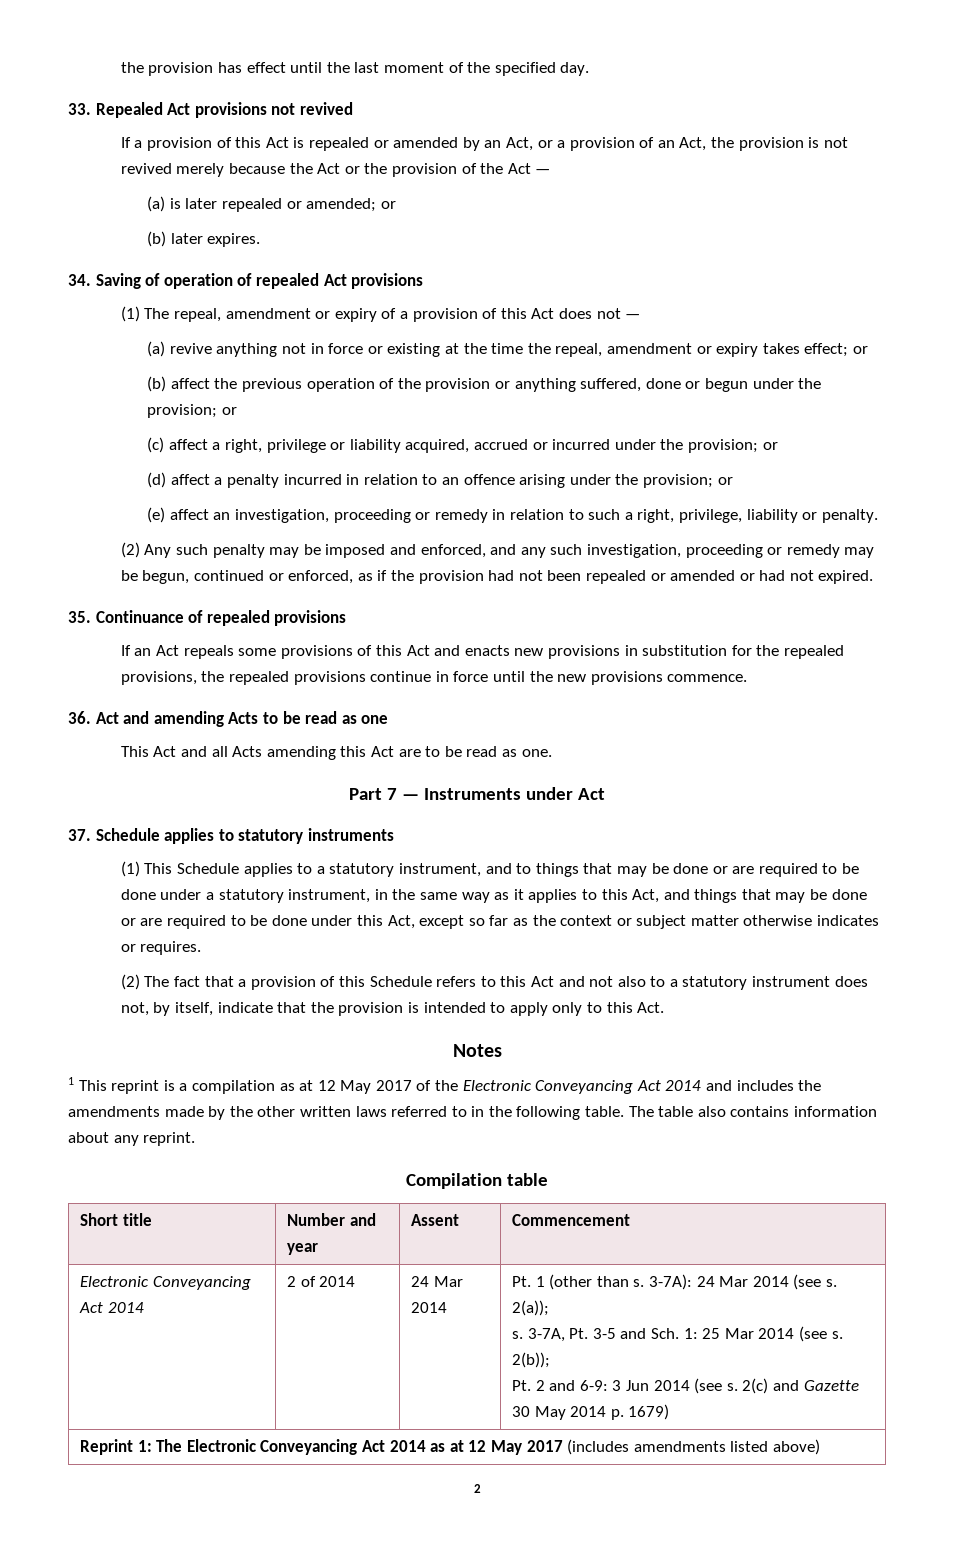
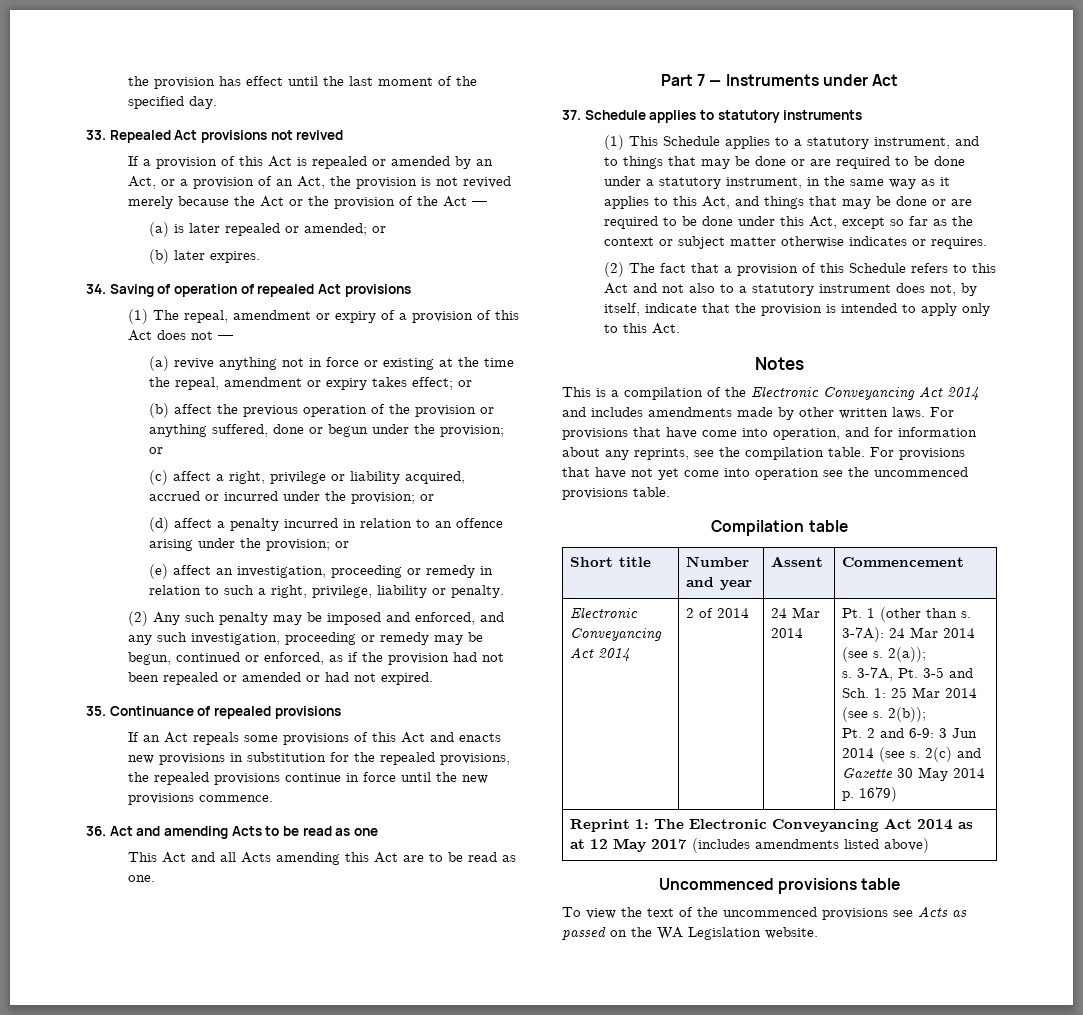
[68,1077,412,1094] 1 This reprint is a compilation as at 12 May 2017 -> [562,387,703,400] This is a compilation
[798,1080,822,1091] the -> (643, 412) none
[229,1106,253,1117] the -> (794, 413) none
[355,1106,878,1120] [68,1132,196,1146] laws referred to in the following table. The table also contains information about any reprint. -> [892,407,954,419] [562,427,977,440] [562,447,965,460] [562,467,968,480] [562,487,670,500] laws. For provisions that have come into operation, and for information about any reprints, see the compilation table. For provisions that have not yet come into operation see the uncommenced provisions table.
[473,1484,481,1493] 2 -> [658,878,901,894] [562,906,967,920] [562,926,818,940] Uncommenced provisions table // To view the text of the uncommenced provisions see Acts as passed on the WA Legislation website.

